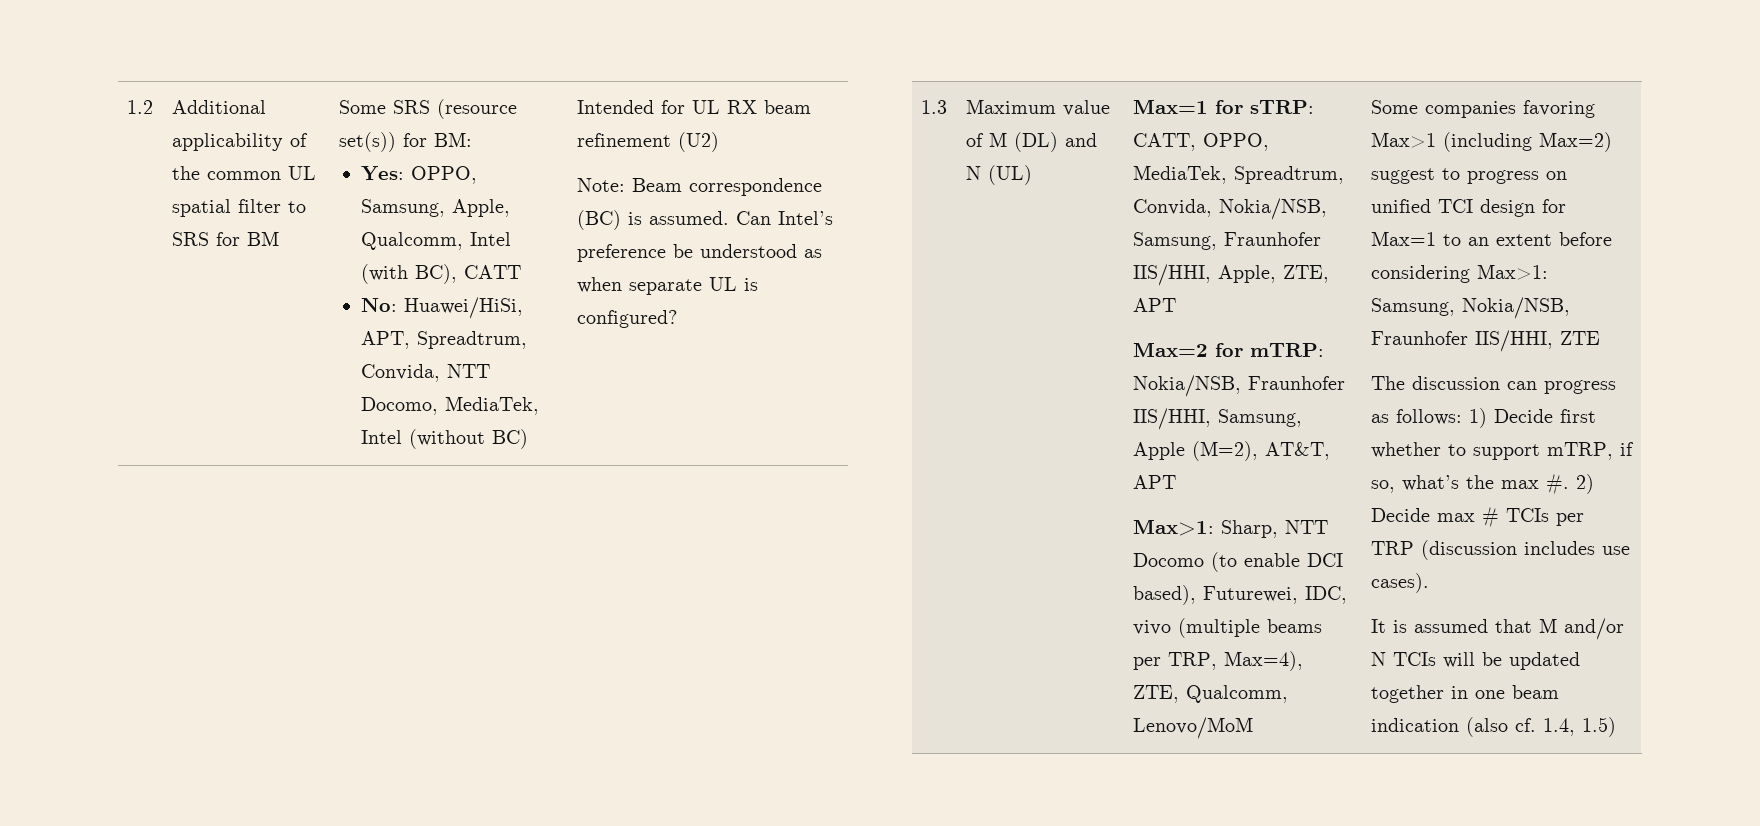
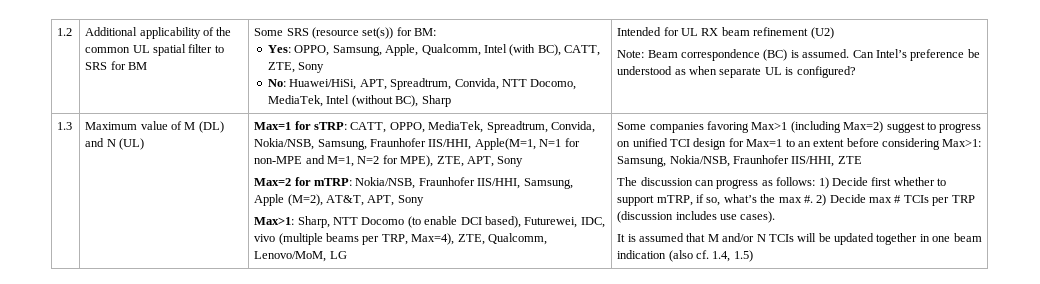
[463,265,521,279] CATT -> [564,45,601,56] [268,62,325,73] CATT, ZTE, Sony
[491,429,528,449] BC) -> [395,95,451,107] BC), Sharp
[1218,265,1330,283] [1133,298,1177,312] Apple, ZTE, APT -> [474,138,580,150] [254,155,524,167] Apple(M=1, N=1 for non-MPE and M=1, N=2 for MPE), ZTE, APT, Sony
[1133,475,1177,489] APT -> [367,195,424,206] APT, Sony
[1133,717,1254,739] Lenovo/MoM -> [254,251,347,262] Lenovo/MoM, LG

